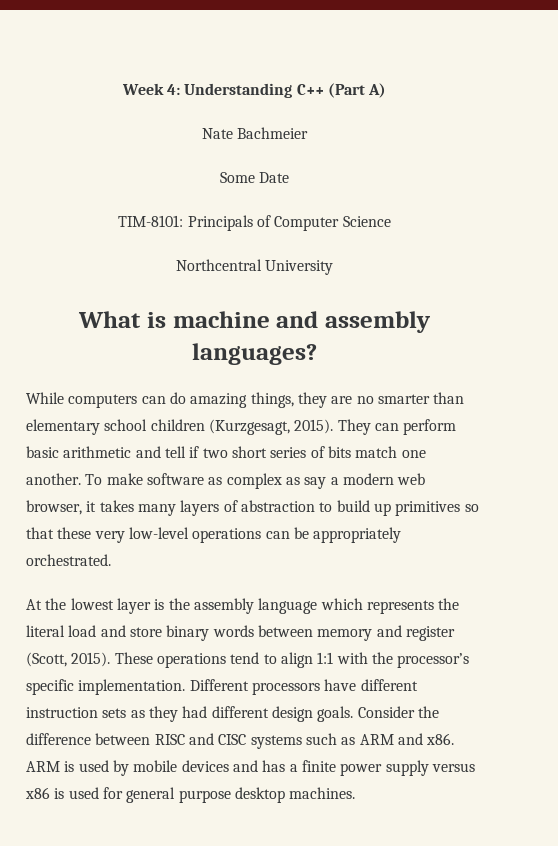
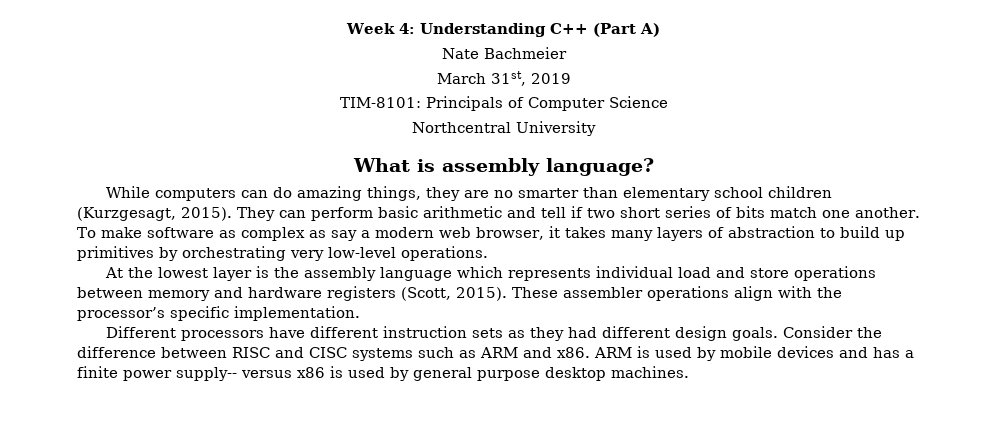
[219,172,290,183] Some Date -> [436,71,571,86] March 31st, 2019
[172,311,431,333] [192,343,317,365] machine and assembly languages? -> [441,158,654,176] assembly language?
[464,504,479,512] [26,527,402,543] [26,554,111,566] so that these very low-level operations can be appropriately orchestrated. -> [159,246,488,261] by orchestrating very low-level operations.
[438,598,460,610] [26,625,65,637] the literal -> [595,266,673,278] individual
[166,625,254,641] binary words -> [793,266,876,281] operations
[405,626,455,641] register -> [248,286,396,301] hardware registers
[156,652,334,668] operations tend to align 1:1 -> [563,286,773,301] assembler operations align
(186, 687) none -> (360, 313) //
[385,760,429,776] supply -> [176,367,237,381] supply--
[102,787,123,799] for -> [390,367,409,381] by

